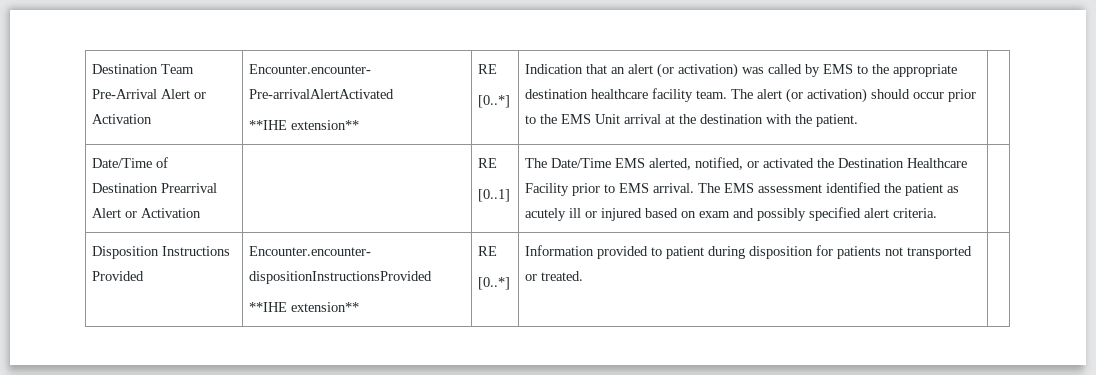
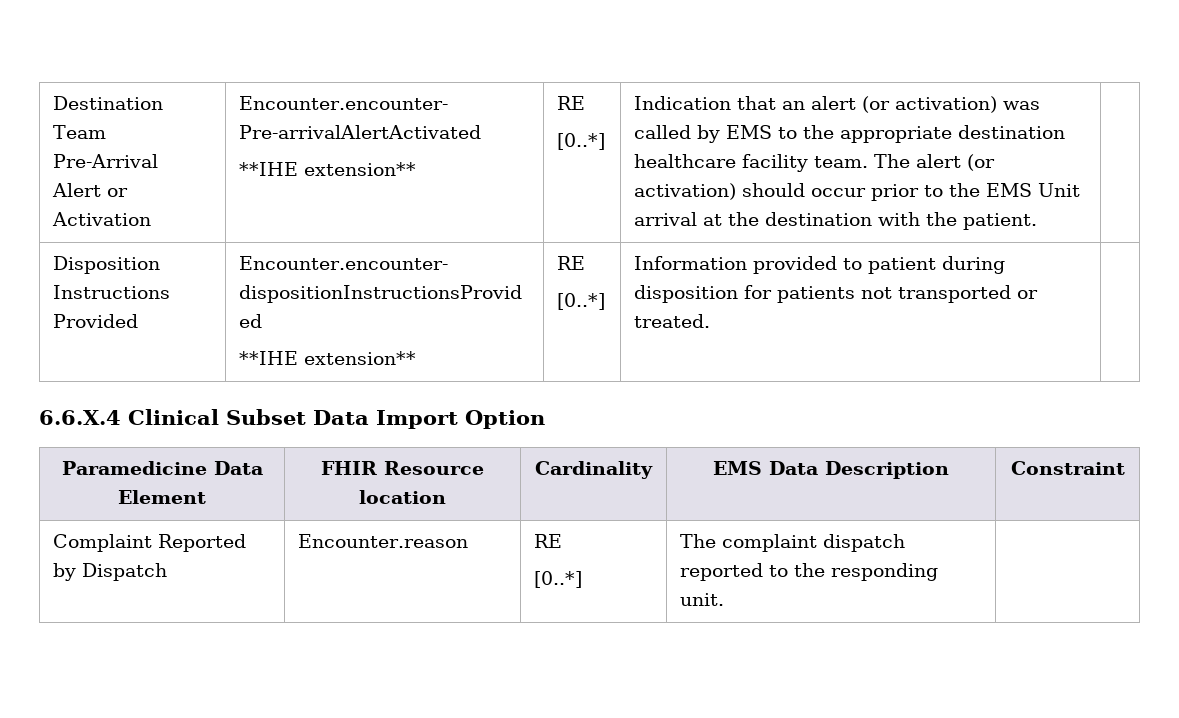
[92,157,169,168] [92,183,218,193] [92,208,202,218] [478,158,498,168] [478,189,511,202] [525,157,968,170] [525,182,960,196] [525,207,938,221] // Date/Time of Destination Prearrival Alert or Activation | | RE // [0..1] | The Date/Time EMS alerted, notified, or activated the Destination Healthcare Facility prior to EMS arrival. The EMS assessment identified the patient as acutely ill or injured based on exam and possibly specified alert criteria. | -> (1038, 221) none
(584, 276) none -> [39,409,545,429] [61,461,263,475] [118,490,206,504] [321,461,484,475] [359,490,446,504] [535,461,653,479] [713,461,949,479] [1010,461,1125,475] [53,534,247,552] [53,563,168,581] [298,534,469,548] [534,534,563,548] [534,571,583,588] [680,534,906,552] [680,563,939,581] [680,593,725,606] // 6.6.X.4 Clinical Subset Data Import Option // Paramedicine Data Element | FHIR Resource location | Cardinality | EMS Data Description | Constraint // Complaint Reported by Dispatch | Encounter.reason | RE // [0..*] | The complaint dispatch reported to the responding unit. |

